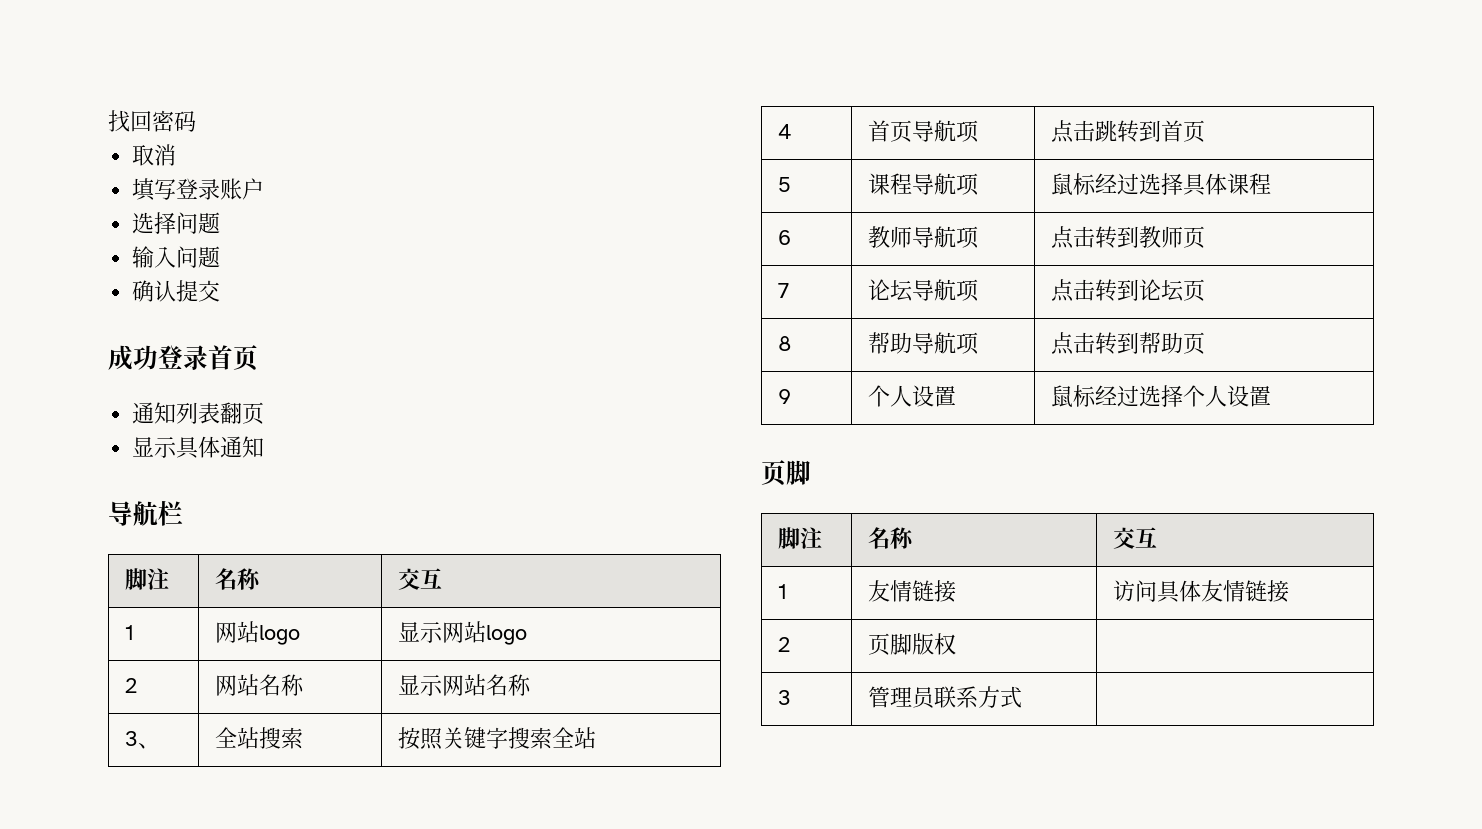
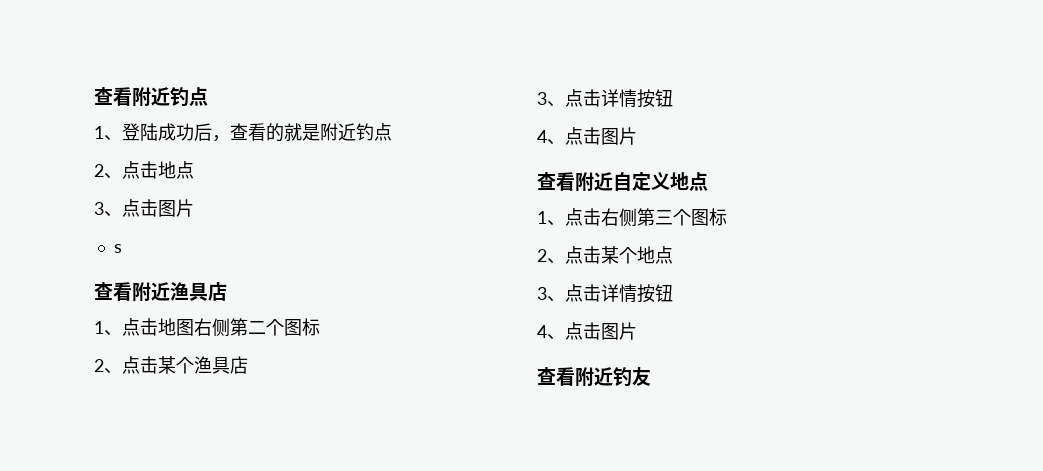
[108,110,196,132] [132,144,177,166] [132,178,265,201] [132,212,221,234] [132,246,221,268] [132,280,221,302] [108,345,258,371] [132,402,265,424] [132,436,265,459] [108,501,183,526] [125,568,170,590] [215,568,262,590] [398,568,443,590] [125,625,135,640] [215,621,301,645] [398,621,528,645] [125,678,138,693] [215,674,305,696] [398,674,532,696] [125,731,161,749] [215,727,304,749] [398,727,597,750] [778,124,793,139] [868,120,980,143] [1051,120,1206,143] [778,177,792,192] [868,173,980,196] [1051,173,1272,196] [778,230,792,245] [868,226,980,249] [1051,226,1206,249] [778,283,790,298] [868,279,980,302] [1051,279,1206,302] [778,336,793,351] [868,332,980,355] [1051,332,1206,355] [778,389,792,404] [868,385,957,407] [1051,385,1272,407] [761,460,811,486] [778,527,823,549] [868,527,915,549] [1113,527,1158,549] [778,584,788,599] [868,580,957,602] [1113,580,1290,603] [778,637,791,652] [868,633,957,655] [778,690,792,705] [868,686,1023,709] 找回密码 // 取消 // 填写登录账户 // 选择问题 // 输入问题 // 确认提交 // 成功登录首页 // 通知列表翻页 // 显示具体通知 // 导航栏 // 脚注 | 名称 | 交互 // 1 | 网站logo | 显示网站logo // 2 | 网站名称 | 显示网站名称 // 3、 | 全站搜索 | 按照关键字搜索全站 // 4 | 首页导航项 | 点击跳转到首页 // 5 | 课程导航项 | 鼠标经过选择具体课程 // 6 | 教师导航项 | 点击转到教师页 // 7 | 论坛导航项 | 点击转到论坛页 // 8 | 帮助导航项 | 点击转到帮助页 // 9 | 个人设置 | 鼠标经过选择个人设置 // 页脚 // 脚注 | 名称 | 交互 // 1 | 友情链接 | 访问具体友情链接 // 2 | 页脚版权 | // 3 | 管理员联系方式 | -> [94,87,208,107] [94,123,392,142] [94,161,194,179] [94,199,194,217] [113,244,122,253] [94,282,227,302] [94,318,320,337] [94,356,248,374] [537,89,673,108] [537,127,637,145] [537,172,708,192] [537,208,727,227] [537,246,673,264] [537,284,673,303] [537,322,637,340] [537,367,651,387] 查看附近钓点 // 1、登陆成功后，查看的就是附近钓点 // 2、点击地点 // 3、点击图片 // s // 查看附近渔具店 // 1、点击地图右侧第二个图标 // 2、点击某个渔具店 // 3、点击详情按钮 // 4、点击图片 // 查看附近自定义地点 // 1、点击右侧第三个图标 // 2、点击某个地点 // 3、点击详情按钮 // 4、点击图片 // 查看附近钓友

